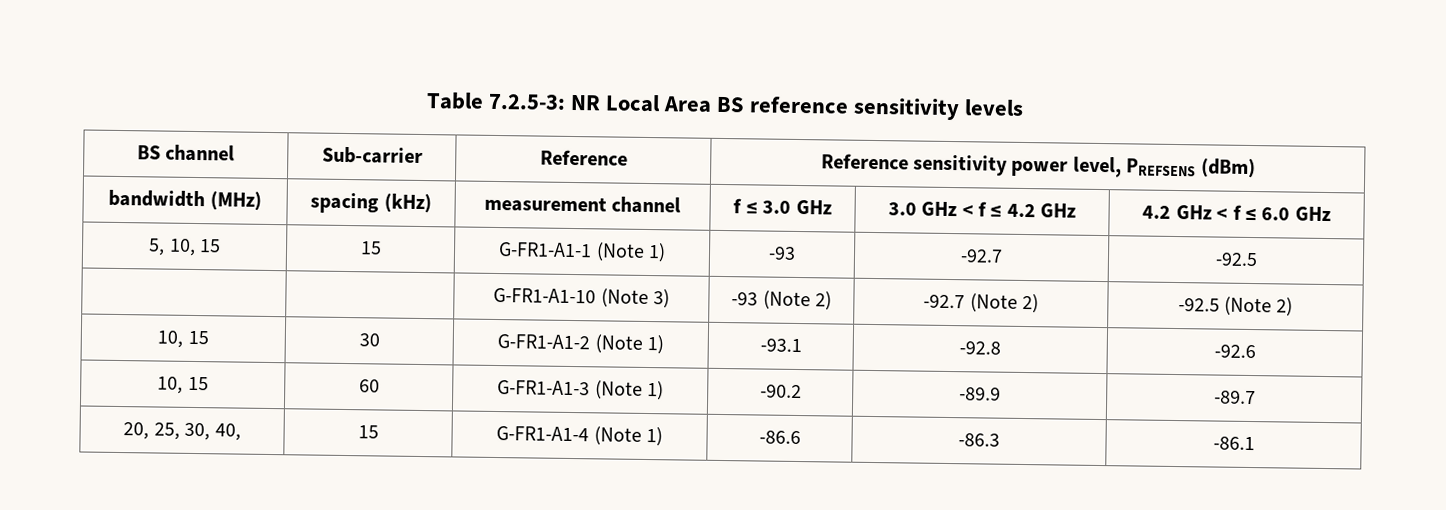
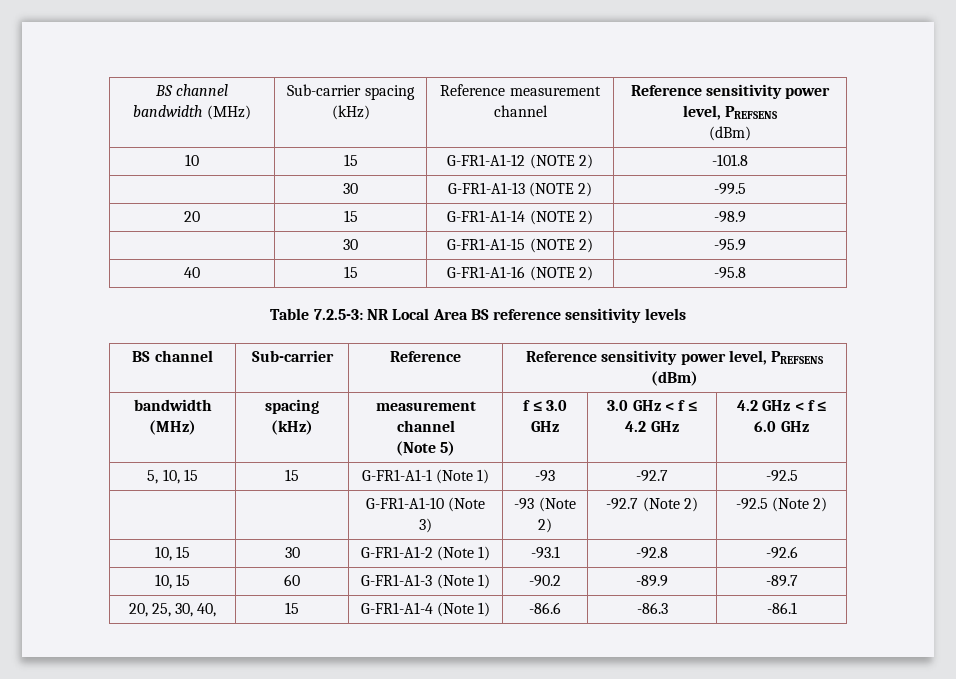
(425, 101) none -> [154,84,229,96] [133,105,251,120] [287,84,415,100] [331,105,370,120] [440,84,601,96] [493,105,548,117] [630,84,831,99] [682,105,779,120] [709,126,751,141] [185,154,199,166] [343,154,358,166] [447,154,593,169] [712,154,748,166] [343,183,358,194] [447,182,593,197] [714,183,746,195] [184,211,200,222] [343,210,358,222] [447,210,593,225] [714,211,746,223] [343,239,358,250] [447,238,593,253] [714,239,746,251] [184,267,200,278] [343,266,358,278] [447,266,593,281] [714,267,746,279] BS channel bandwidth (MHz) | Sub-carrier spacing (kHz) | Reference measurement channel | Reference sensitivity power level, PREFSENS // (dBm) // 10 | 15 | G-FR1-A1-12 (NOTE 2) | -101.8 // | 30 | G-FR1-A1-13 (NOTE 2) | -99.5 // 20 | 15 | G-FR1-A1-14 (NOTE 2) | -98.9 // | 30 | G-FR1-A1-15 (NOTE 2) | -95.9 // 40 | 15 | G-FR1-A1-16 (NOTE 2) | -95.8 //
(682, 205) none -> [395,441,456,456] // (Note 5)

